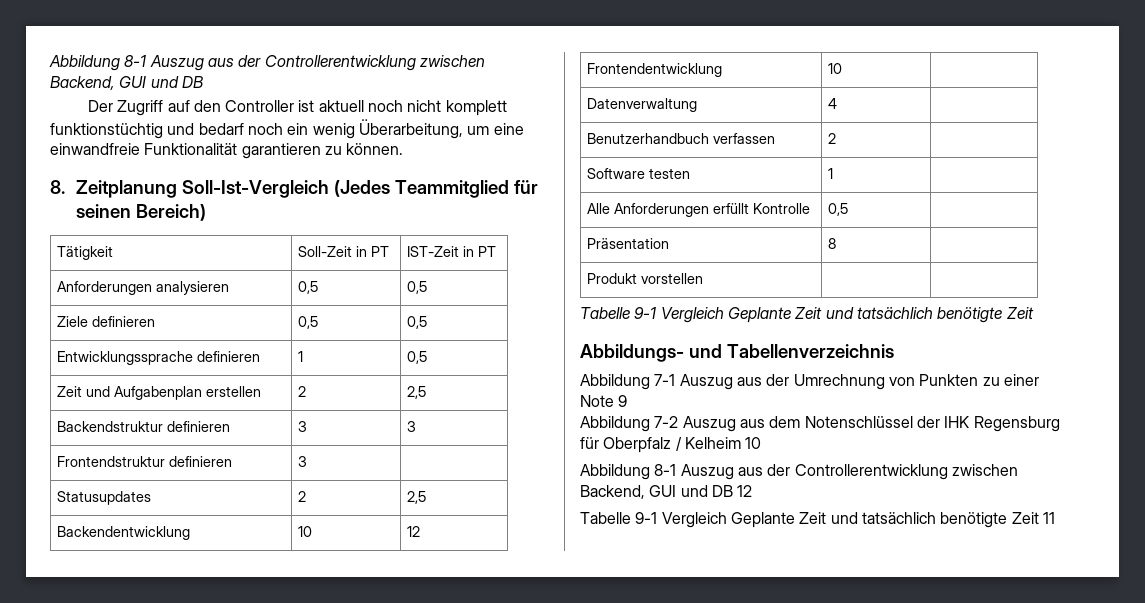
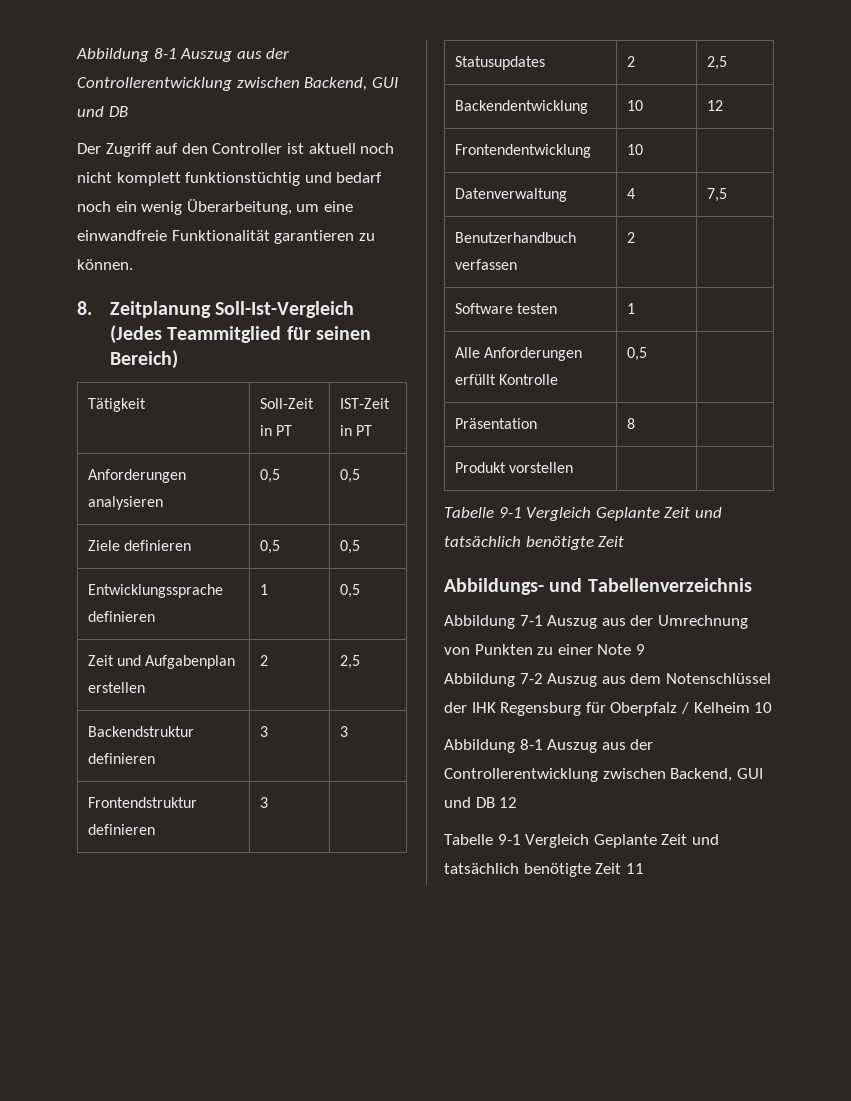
(838, 103) none -> [706,188,727,202] 7,5

